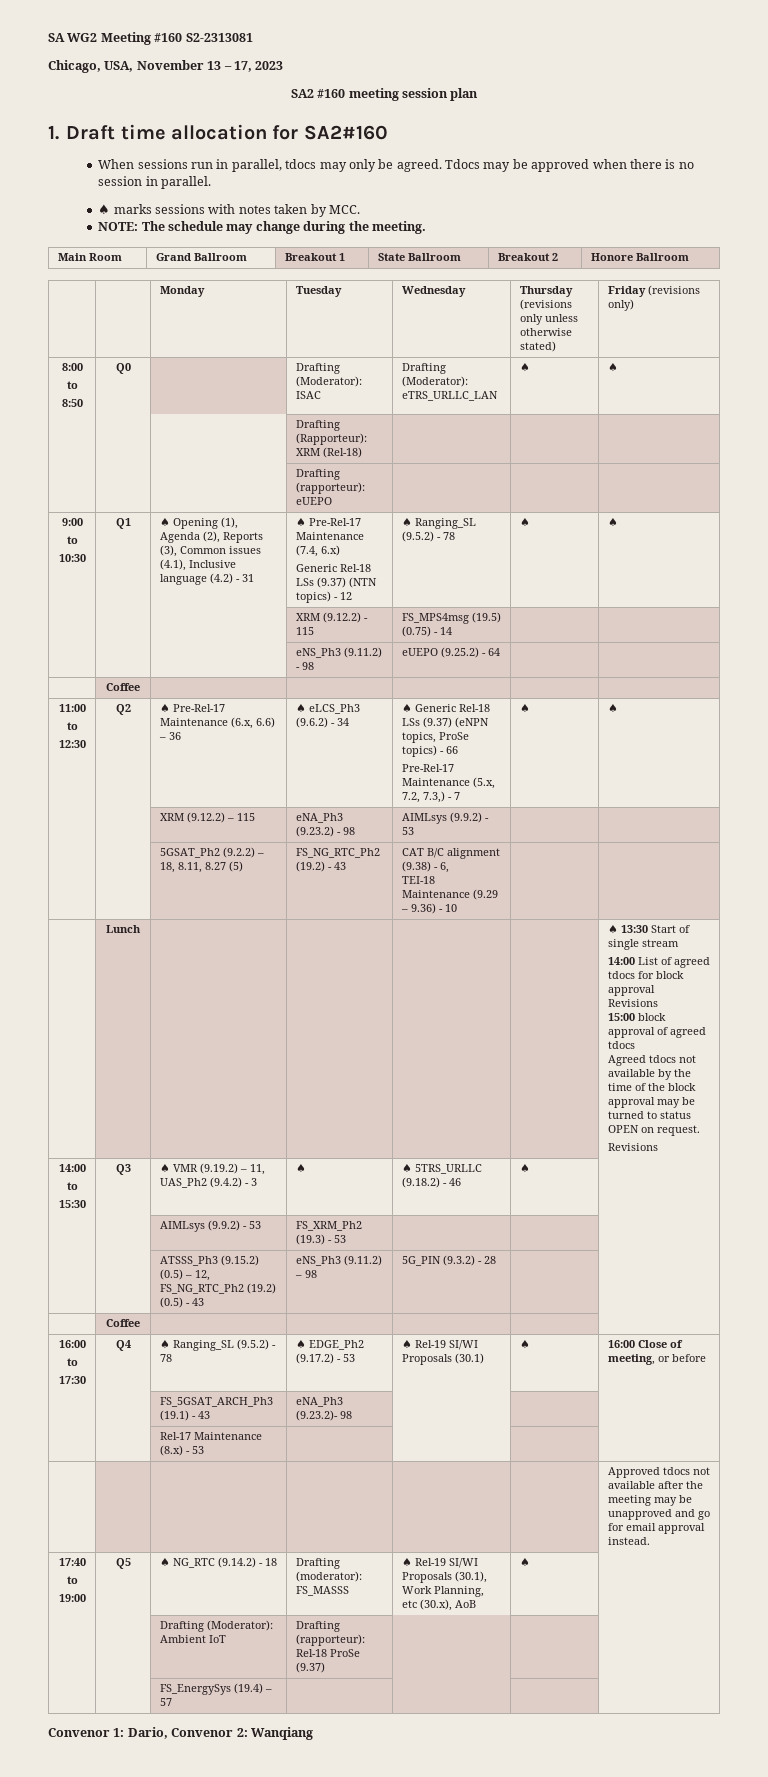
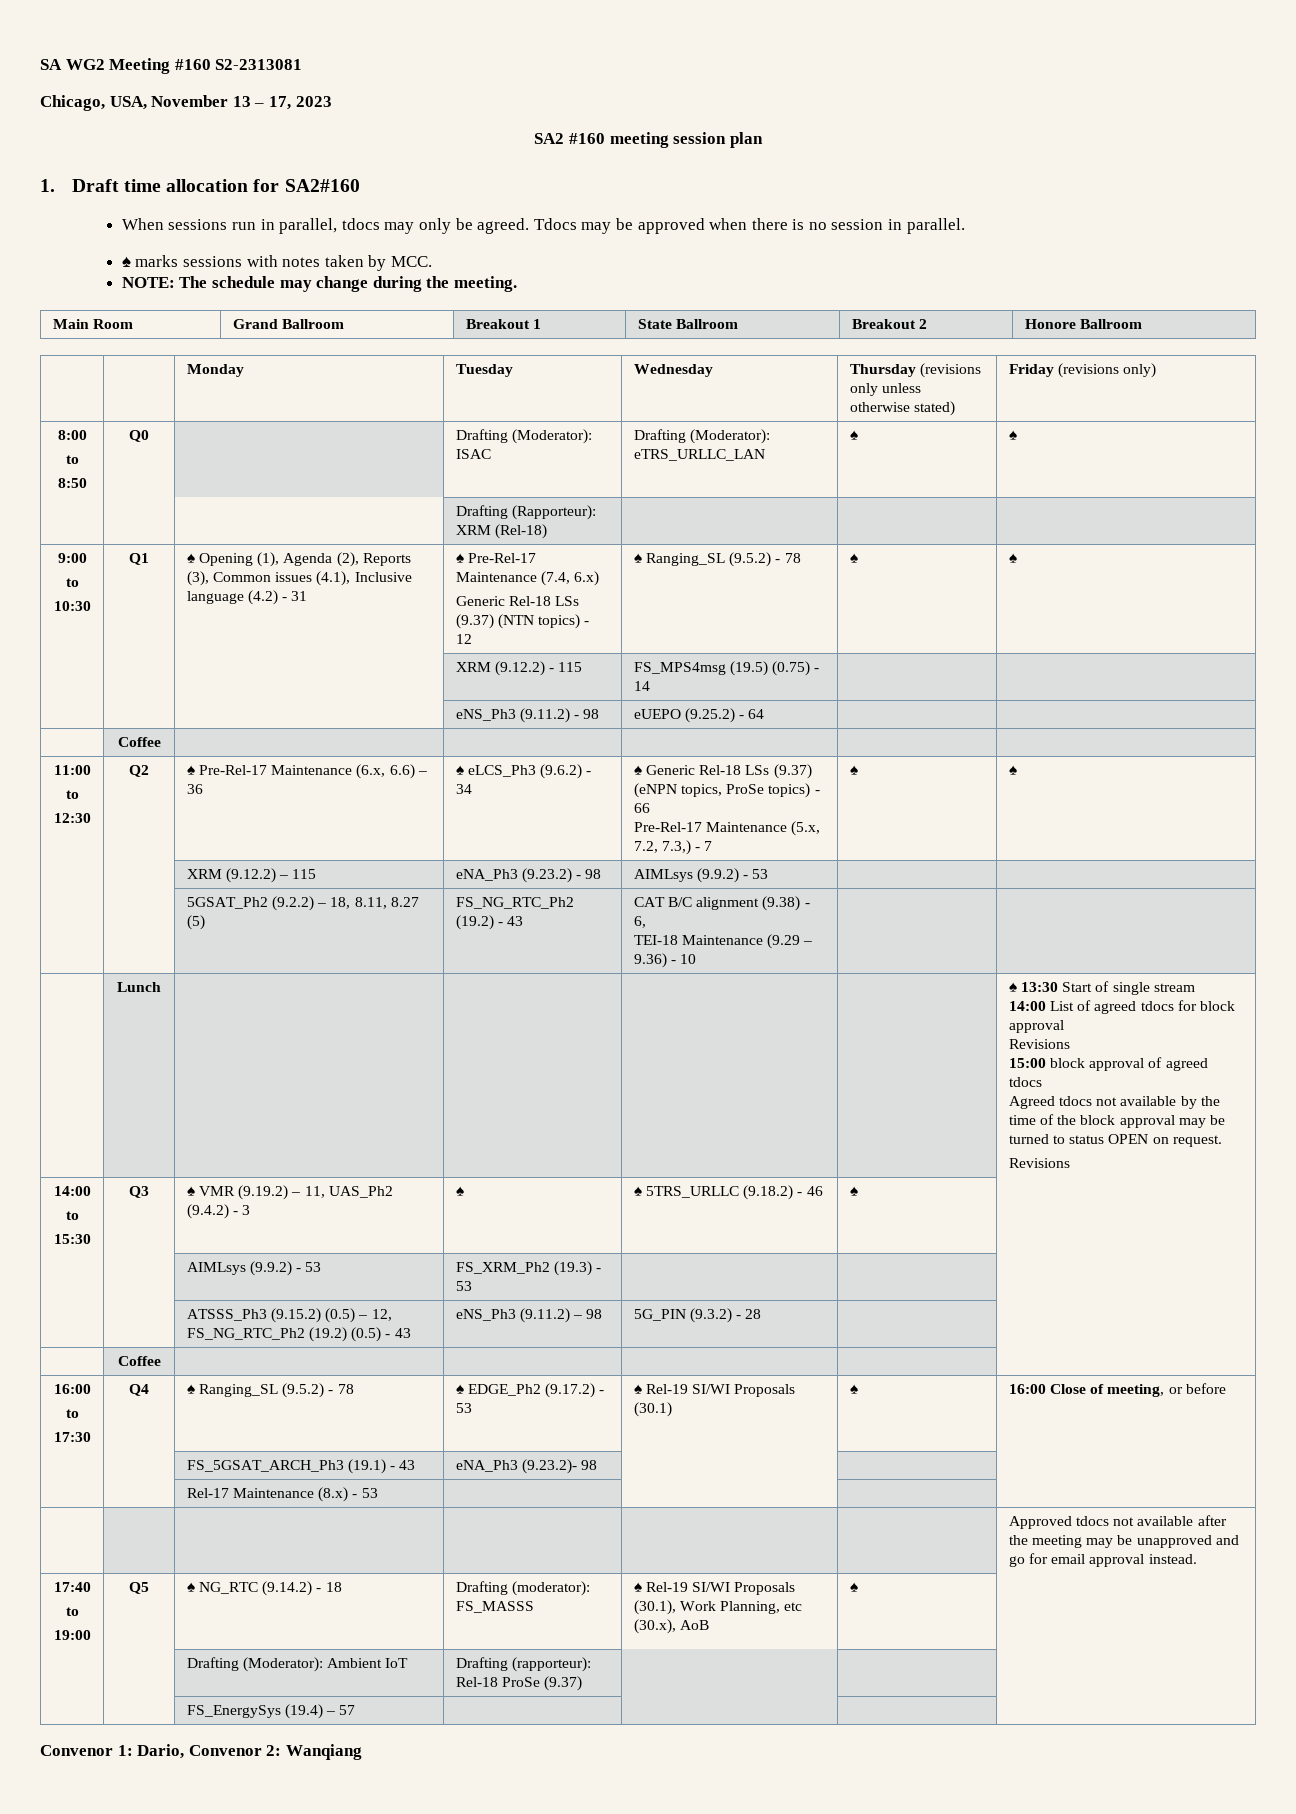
[295,469,340,480] [295,482,365,494] [295,497,332,505] // | | | Drafting (rapporteur): eUEPO | | | -> (547, 531) none

